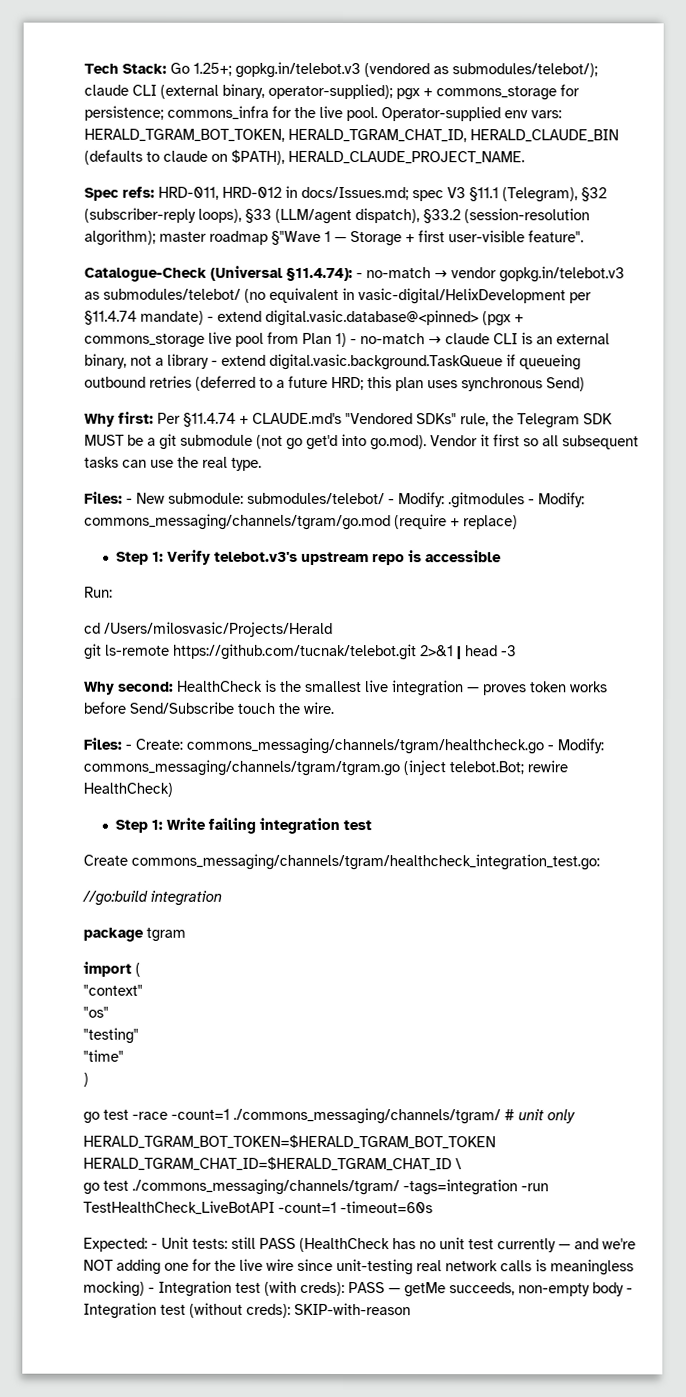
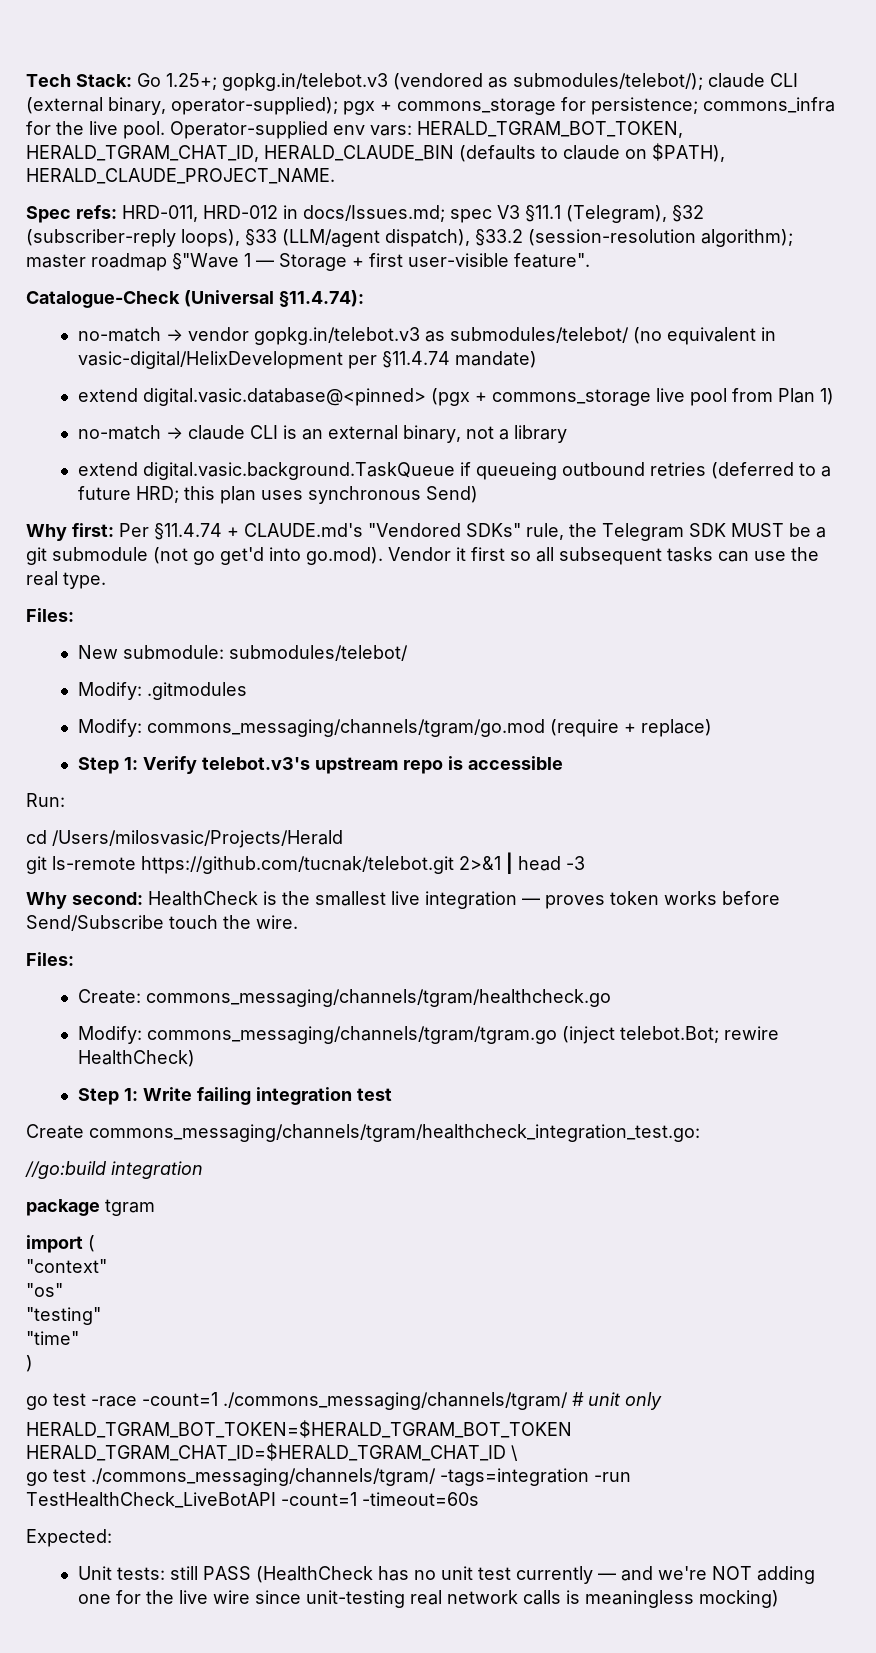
[356,273,363,279] - -> (364, 298) //
[207,316,214,322] - -> (537, 359) //
[350,339,357,345] - -> (834, 396) //
[211,360,218,366] - -> (567, 434) //
[126,498,133,504] - -> (74, 615) //
[388,499,395,505] - -> (408, 653) //
[528,499,535,505] - -> (247, 691) //
[125,744,132,750] - -> (74, 959) //
[547,745,554,751] - -> (611, 998) //
[151,1243,158,1249] - -> (112, 1538) //
[148,1280,633,1298] [83,1302,411,1319] - Integration test (with creds): PASS — getMe succeeds, non-empty body - Integration test (without creds): SKIP-with-reason -> (779, 1599) none

